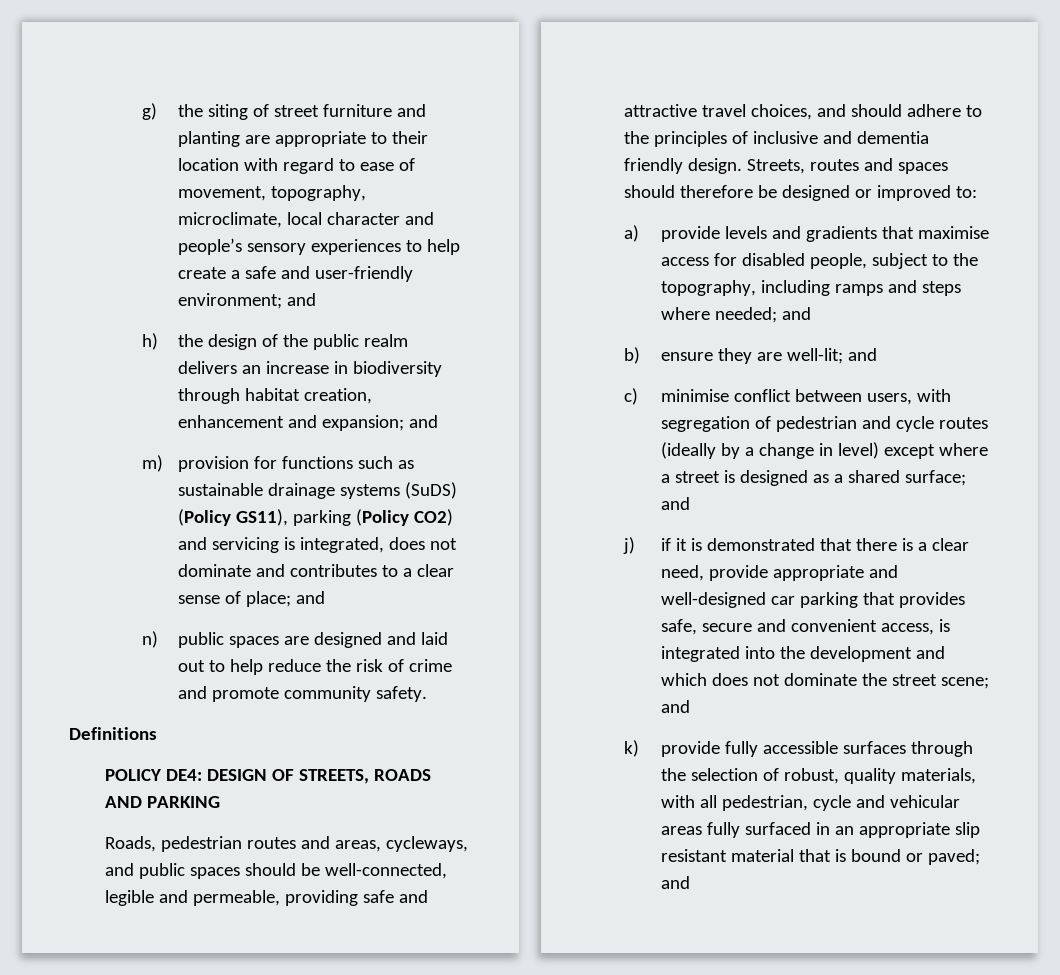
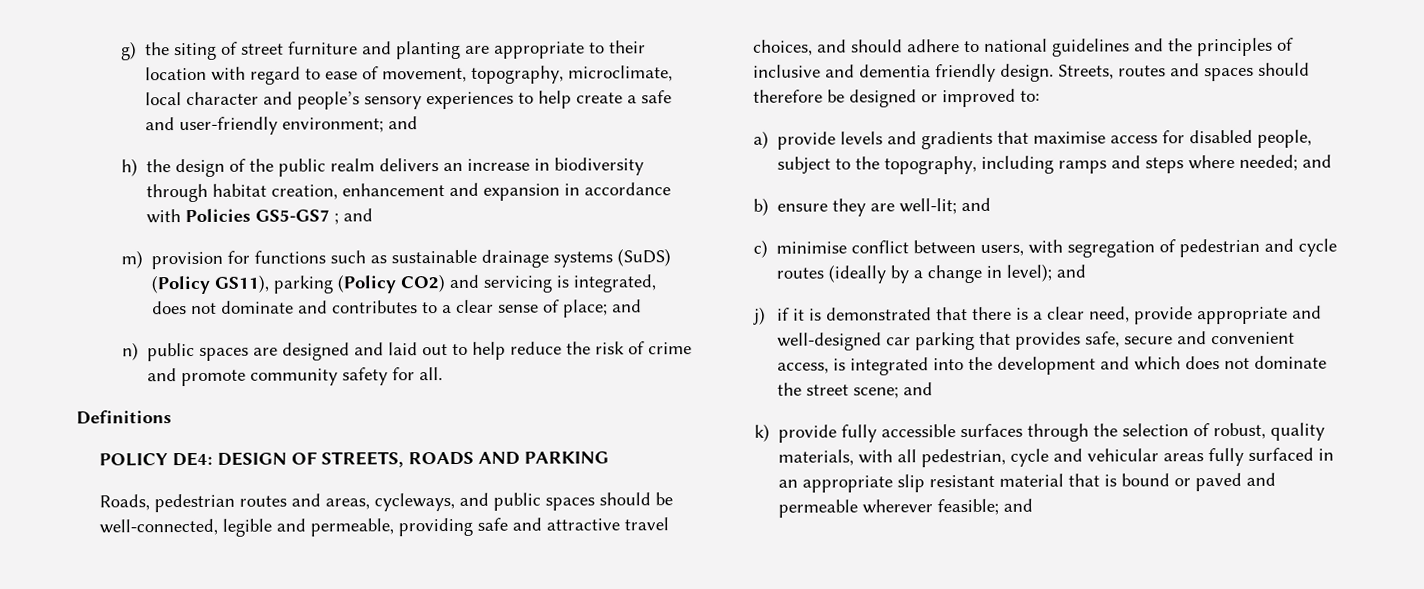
[322,415,405,431] expansion; -> [482,182,671,201] [145,208,339,225] expansion in accordance with Policies GS5-GS7 ;
[376,686,428,702] safety. -> [341,367,443,386] safety for all.
(983, 111) none -> [983,38,1164,57] national guidelines and
[837,442,988,459] [660,470,966,486] level) except where a street is designed as a shared surface; -> [1006,263,1053,282] level);
[927,849,980,865] paved; -> [1195,472,1277,492] [778,498,1000,518] paved and permeable wherever feasible;

